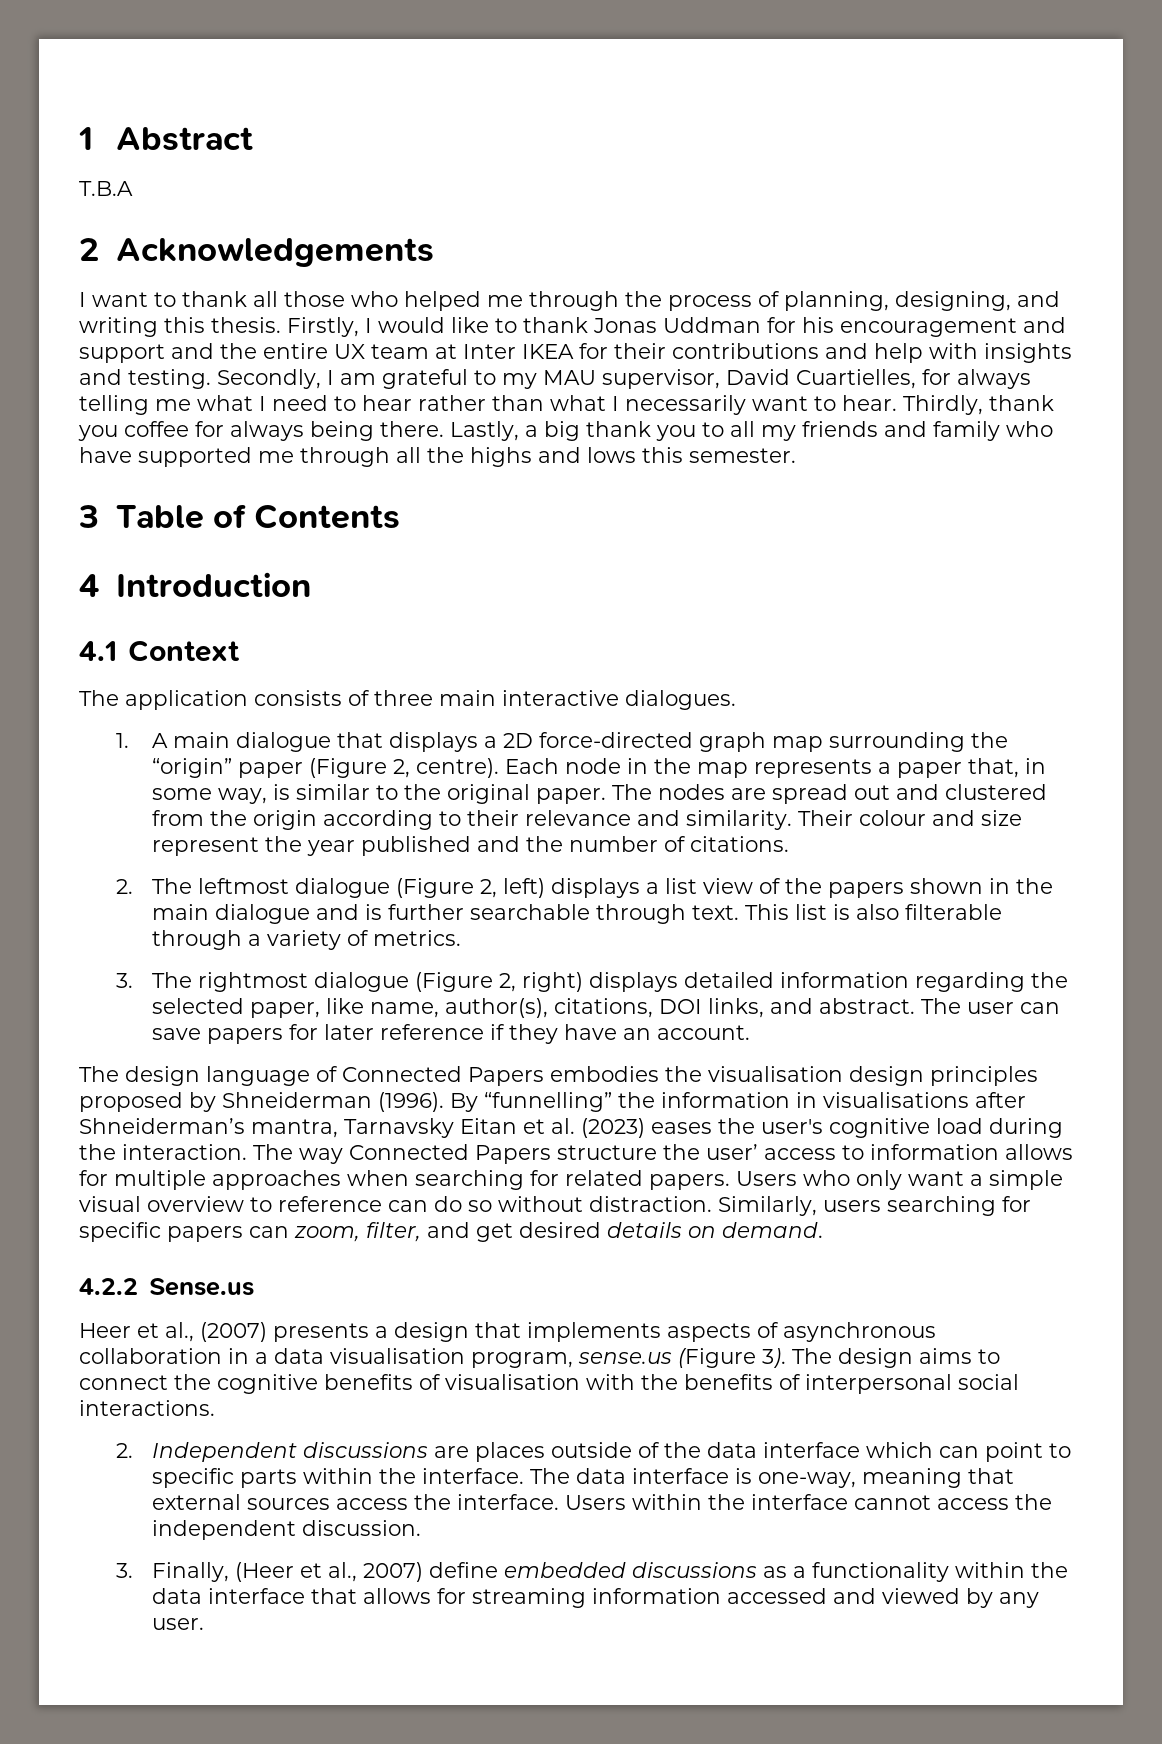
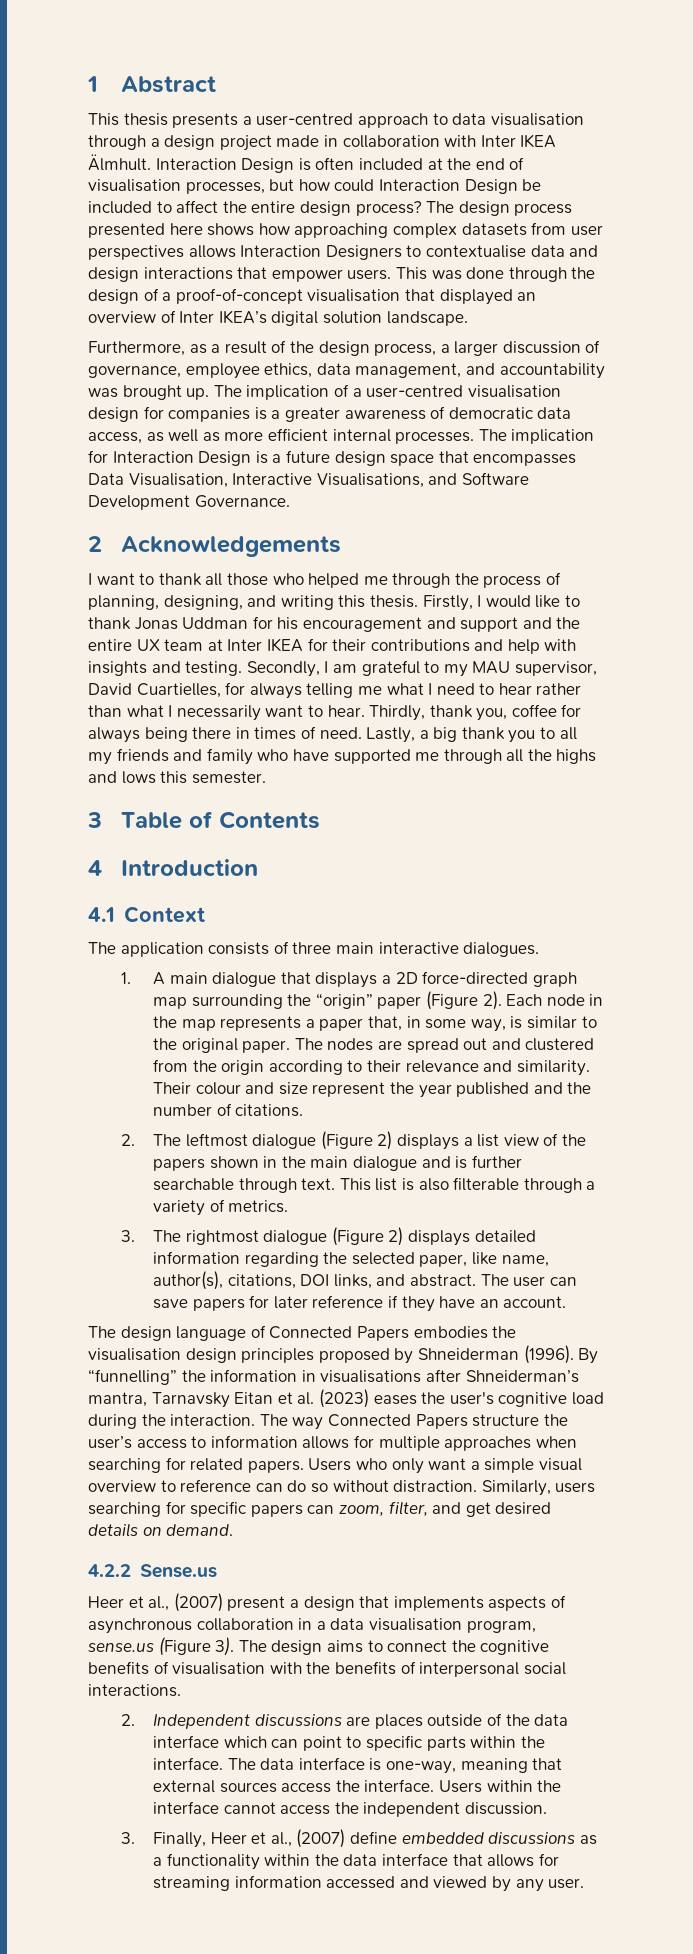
[79,181,133,196] T.B.A -> [88,113,584,128] [88,134,557,151] [88,154,525,173] [88,179,542,194] [88,200,573,216] [88,222,603,238] [88,245,599,260] [88,267,596,282] [88,288,537,305] [88,310,468,326] [88,340,601,356] [88,363,605,379] [88,384,561,400] [88,406,572,422] [88,428,595,444] [88,450,577,466] [88,472,529,488] [88,495,290,510] This thesis presents a user-centred approach to data visualisation through a design project made in collaboration with Inter IKEA Älmhult. Interaction Design is often included at the end of visualisation processes, but how could Interaction Design be included to affect the entire design process? The design process presented here shows how approaching complex datasets from user perspectives allows Interaction Designers to contextualise data and design interactions that empower users. This was done through the design of a proof-of-concept visualisation that displayed an overview of Inter IKEA’s digital solution landscape. // Furthermore, as a result of the design process, a larger discussion of governance, employee ethics, data management, and accountability was brought up. The implication of a user-centred visualisation design for companies is a greater awareness of democratic data access, as well as more efficient internal processes. The implication for Interaction Design is a future design space that encompasses Data Visualisation, Interactive Visualisations, and Software Development Governance.
[78,425,118,441] you -> [476,708,508,721] you,
[380,421,444,437] there. -> [192,726,362,740] there in times of need.
[393,758,500,778] 2, centre). -> [482,991,502,1010] 2).
[480,878,546,898] 2, left) -> [377,1131,393,1150] 2)
[499,972,584,992] 2, right) -> [388,1227,404,1246] 2)
[706,1144,758,1160] user’ -> [88,1436,132,1449] user’s
[273,1323,369,1342] presents -> [227,1596,286,1611] present
[235,1562,424,1582] (Heer et al., 2007) -> [210,1829,346,1848] Heer et al., (2007)

